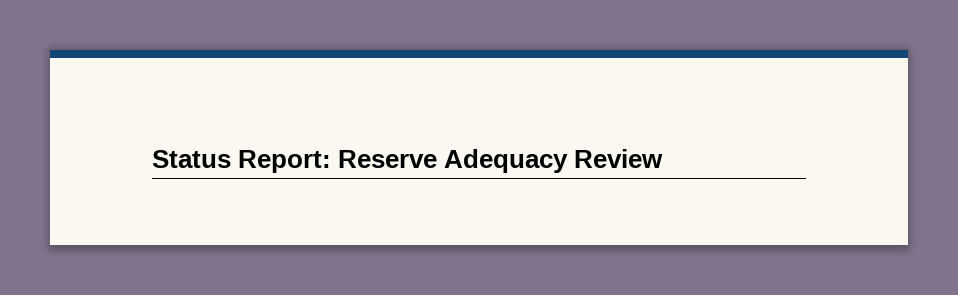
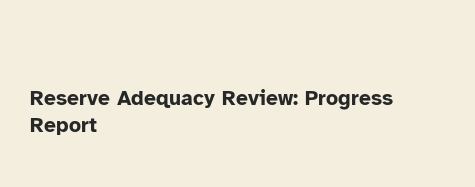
[152,149,664,173] Status Report: Reserve Adequacy Review -> [30,89,393,110] [30,118,97,135] Reserve Adequacy Review: Progress Report

